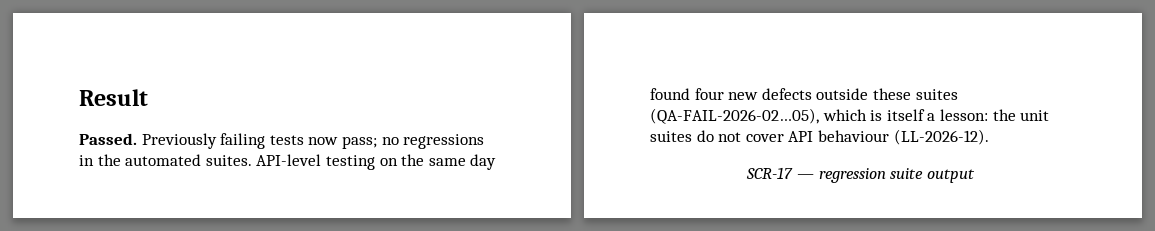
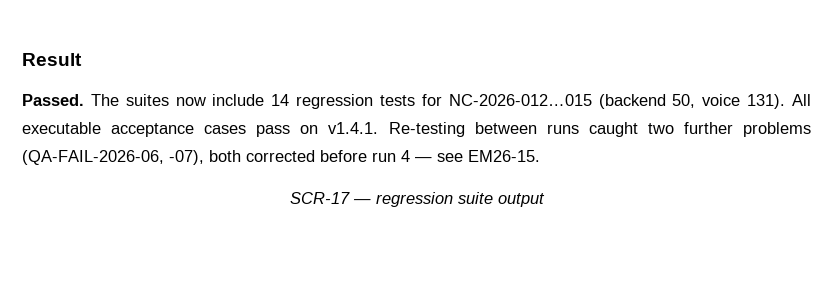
[141,133,485,149] [79,154,497,170] [650,88,958,100] [650,108,1050,124] [650,129,989,145] Previously failing tests now pass; no regressions in the automated suites. API-level testing on the same day found four new defects outside these suites (QA-FAIL-2026-02…05), which is itself a lesson: the unit suites do not cover API behaviour (LL-2026-12). -> [90,94,812,109] [22,122,812,137] [22,150,540,165] The suites now include 14 regression tests for NC-2026-012…015 (backend 50, voice 131). All executable acceptance cases pass on v1.4.1. Re-testing between runs caught two further problems (QA-FAIL-2026-06, -07), both corrected before run 4 — see EM26-15.

